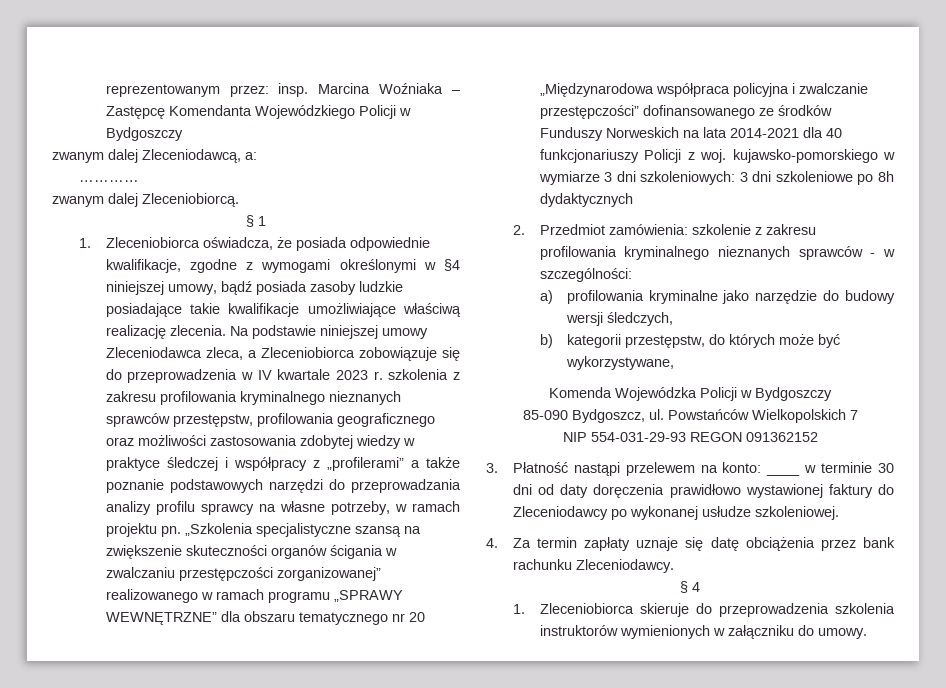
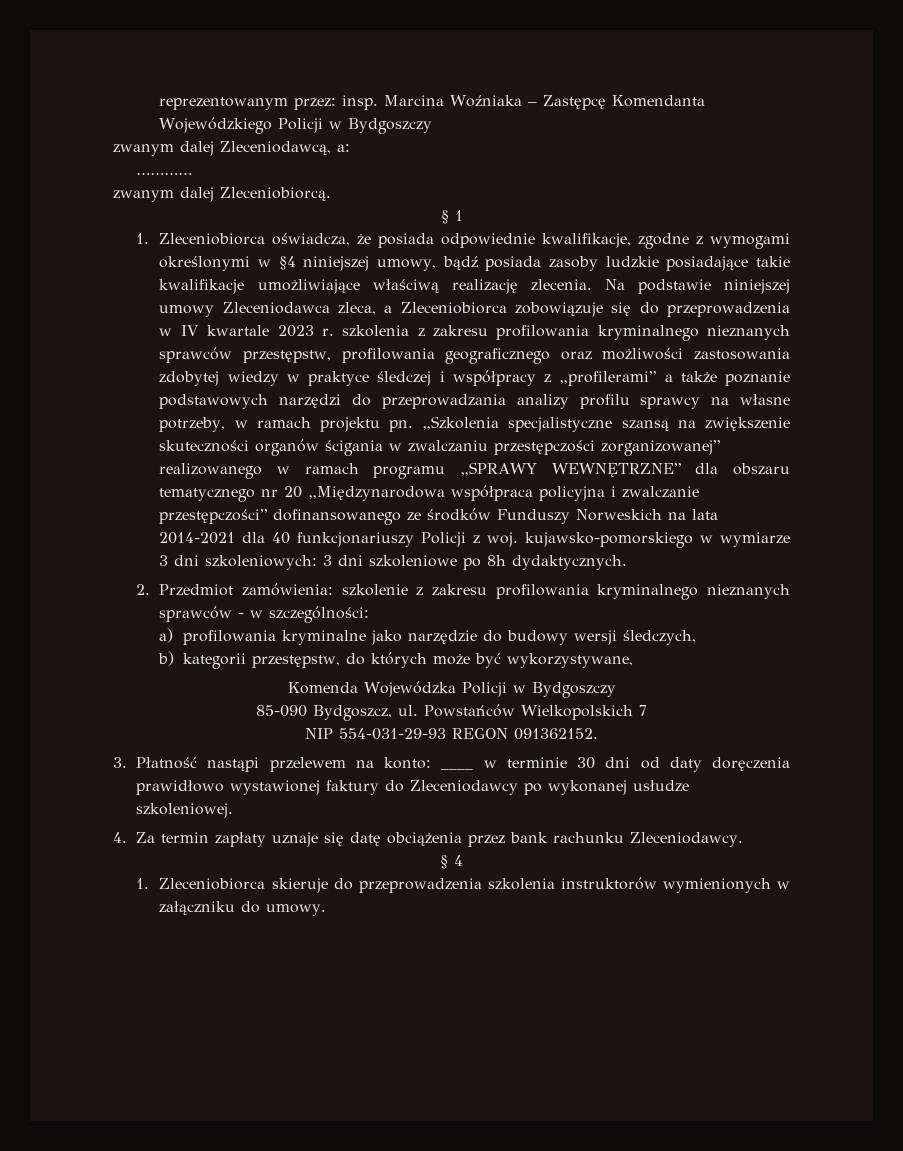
[539,193,633,207] dydaktycznych -> [512,555,628,570] dydaktycznych.
[745,432,818,442] 091362152 -> [514,728,598,740] 091362152.

